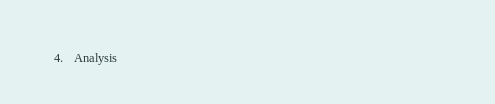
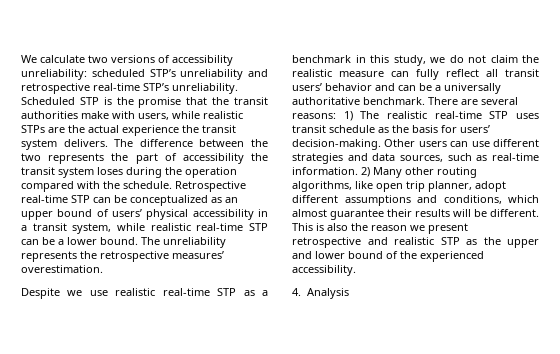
(54, 58) none -> [21,55,233,66] [21,69,268,80] [21,83,238,94] [21,97,268,108] [21,111,243,120] [21,125,236,136] [21,139,268,150] [21,153,268,164] [21,167,237,178] [21,181,246,192] [21,195,238,206] [21,209,268,220] [21,223,268,234] [21,237,226,248] [21,251,224,262] [21,265,103,273] [21,288,268,299] [292,55,539,66] [292,69,539,80] [292,83,501,94] [292,97,518,105] [292,111,539,121] [292,125,490,133] [292,139,539,150] [292,153,539,164] [292,167,477,178] [292,181,506,192] [292,195,539,206] [292,209,539,220] [292,223,468,234] [292,237,539,248] [292,251,484,262] [292,265,356,276] We calculate two versions of accessibility unreliability: scheduled STP’s unreliability and retrospective real-time STP’s unreliability. Scheduled STP is the promise that the transit authorities make with users, while realistic STPs are the actual experience the transit system delivers. The difference between the two represents the part of accessibility the transit system loses during the operation compared with the schedule. Retrospective real-time STP can be conceptualized as an upper bound of users’ physical accessibility in a transit system, while realistic real-time STP can be a lower bound. The unreliability represents the retrospective measures’ overestimation. // Despite we use realistic real-time STP as a benchmark in this study, we do not claim the realistic measure can fully reflect all transit users’ behavior and can be a universally authoritative benchmark. There are several reasons: 1) The realistic real-time STP uses transit schedule as the basis for users’ decision-making. Other users can use different strategies and data sources, such as real-time information. 2) Many other routing algorithms, like open trip planner, adopt different assumptions and conditions, which almost guarantee their results will be different. This is also the reason we present retrospective and realistic STP as the upper and lower bound of the experienced accessibility. //

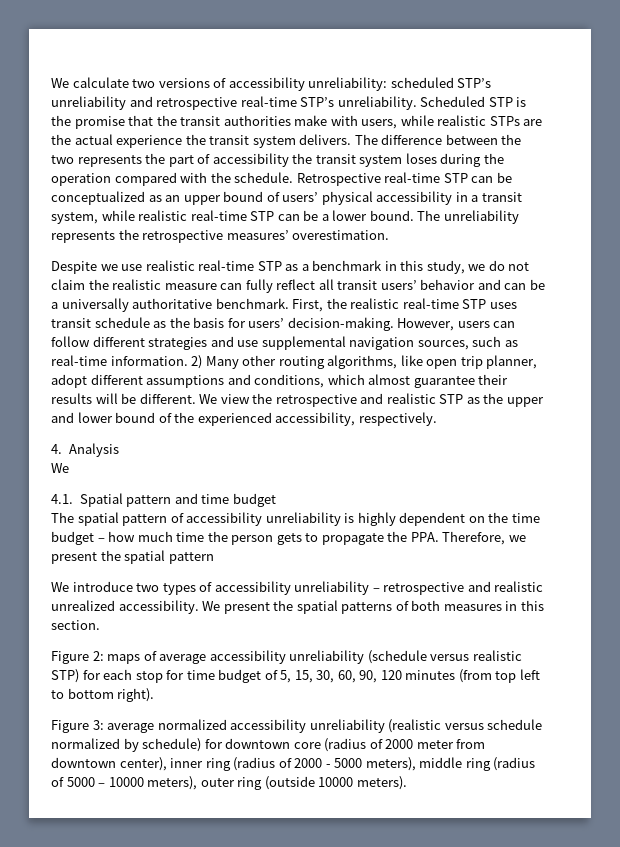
[428,97,518,105] [292,111,380,121] There are several reasons: 1) The -> [292,298,347,312] First, the
[384,139,416,147] Other -> [397,318,455,331] However,
[471,141,490,147] use -> [51,336,90,347] follow
[372,153,396,161] data -> [237,336,415,350] use supplemental navigation
[292,223,468,234] This is also the reason we present -> [199,393,273,404] We view the
[292,265,356,276] accessibility. -> [275,412,437,426] accessibility, respectively.
(349, 293) none -> [51,463,69,473] [51,493,276,507] [51,512,540,526] [51,531,526,545] [51,550,214,564] [51,581,544,595] [51,600,544,614] [51,620,100,630] [51,650,522,664] [51,669,540,683] [51,688,155,702] [51,719,543,733] [51,738,486,752] [51,757,536,771] [51,776,407,790] // We // 4.1. Spatial pattern and time budget // The spatial pattern of accessibility unreliability is highly dependent on the time budget – how much time the person gets to propagate the PPA. Therefore, we present the spatial pattern // We introduce two types of accessibility unreliability – retrospective and realistic unrealized accessibility. We present the spatial patterns of both measures in this section. // Figure 2: maps of average accessibility unreliability (schedule versus realistic STP) for each stop for time budget of 5, 15, 30, 60, 90, 120 minutes (from top left to bottom right). // Figure 3: average normalized accessibility unreliability (realistic versus schedule normalized by schedule) for downtown core (radius of 2000 meter from downtown center), inner ring (radius of 2000 - 5000 meters), middle ring (radius of 5000 – 10000 meters), outer ring (outside 10000 meters).

